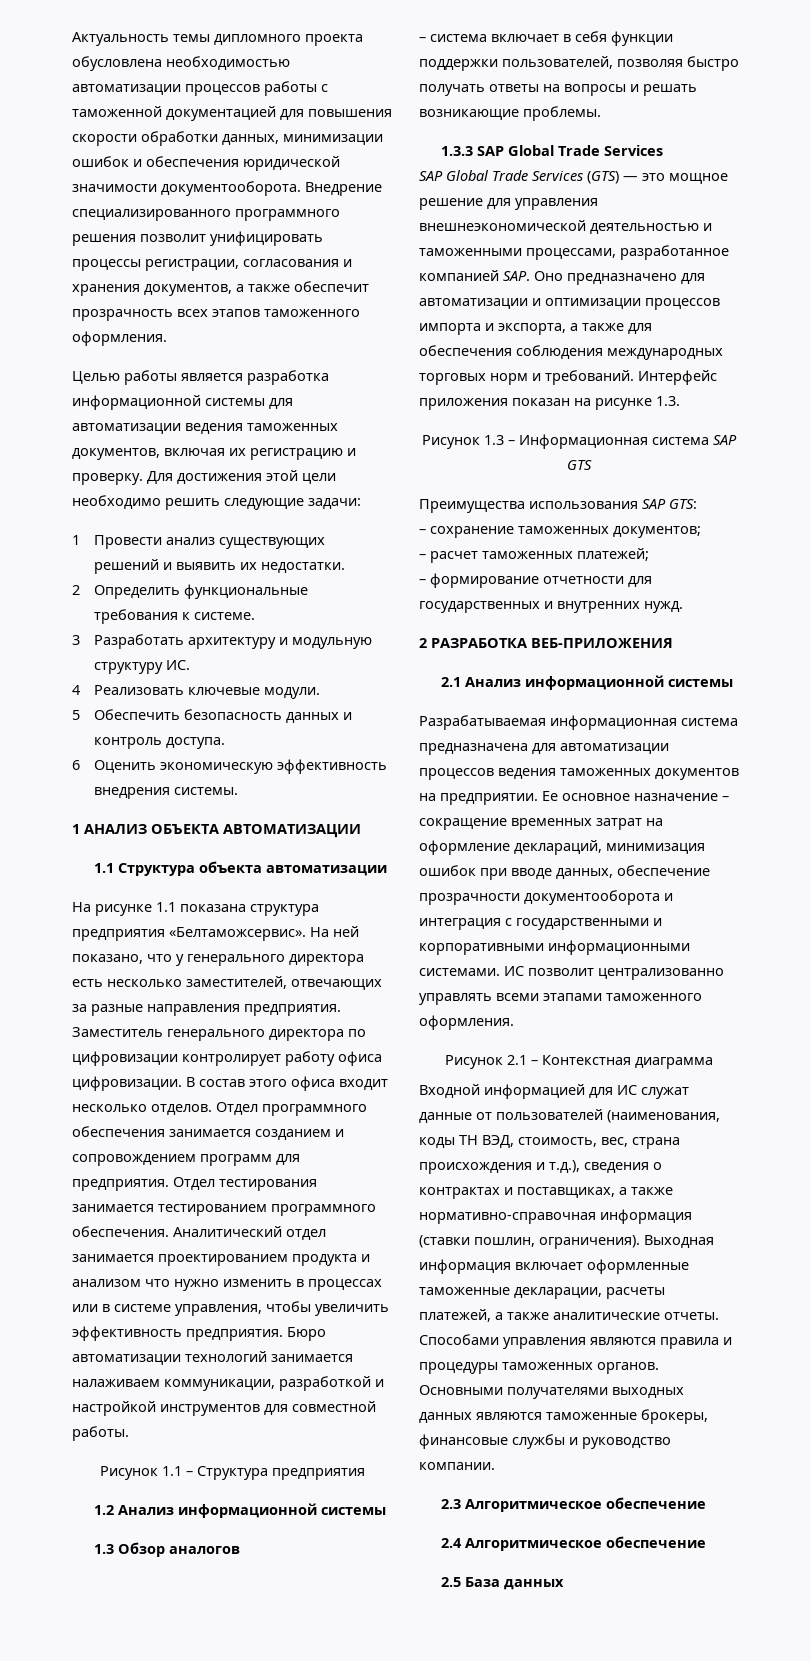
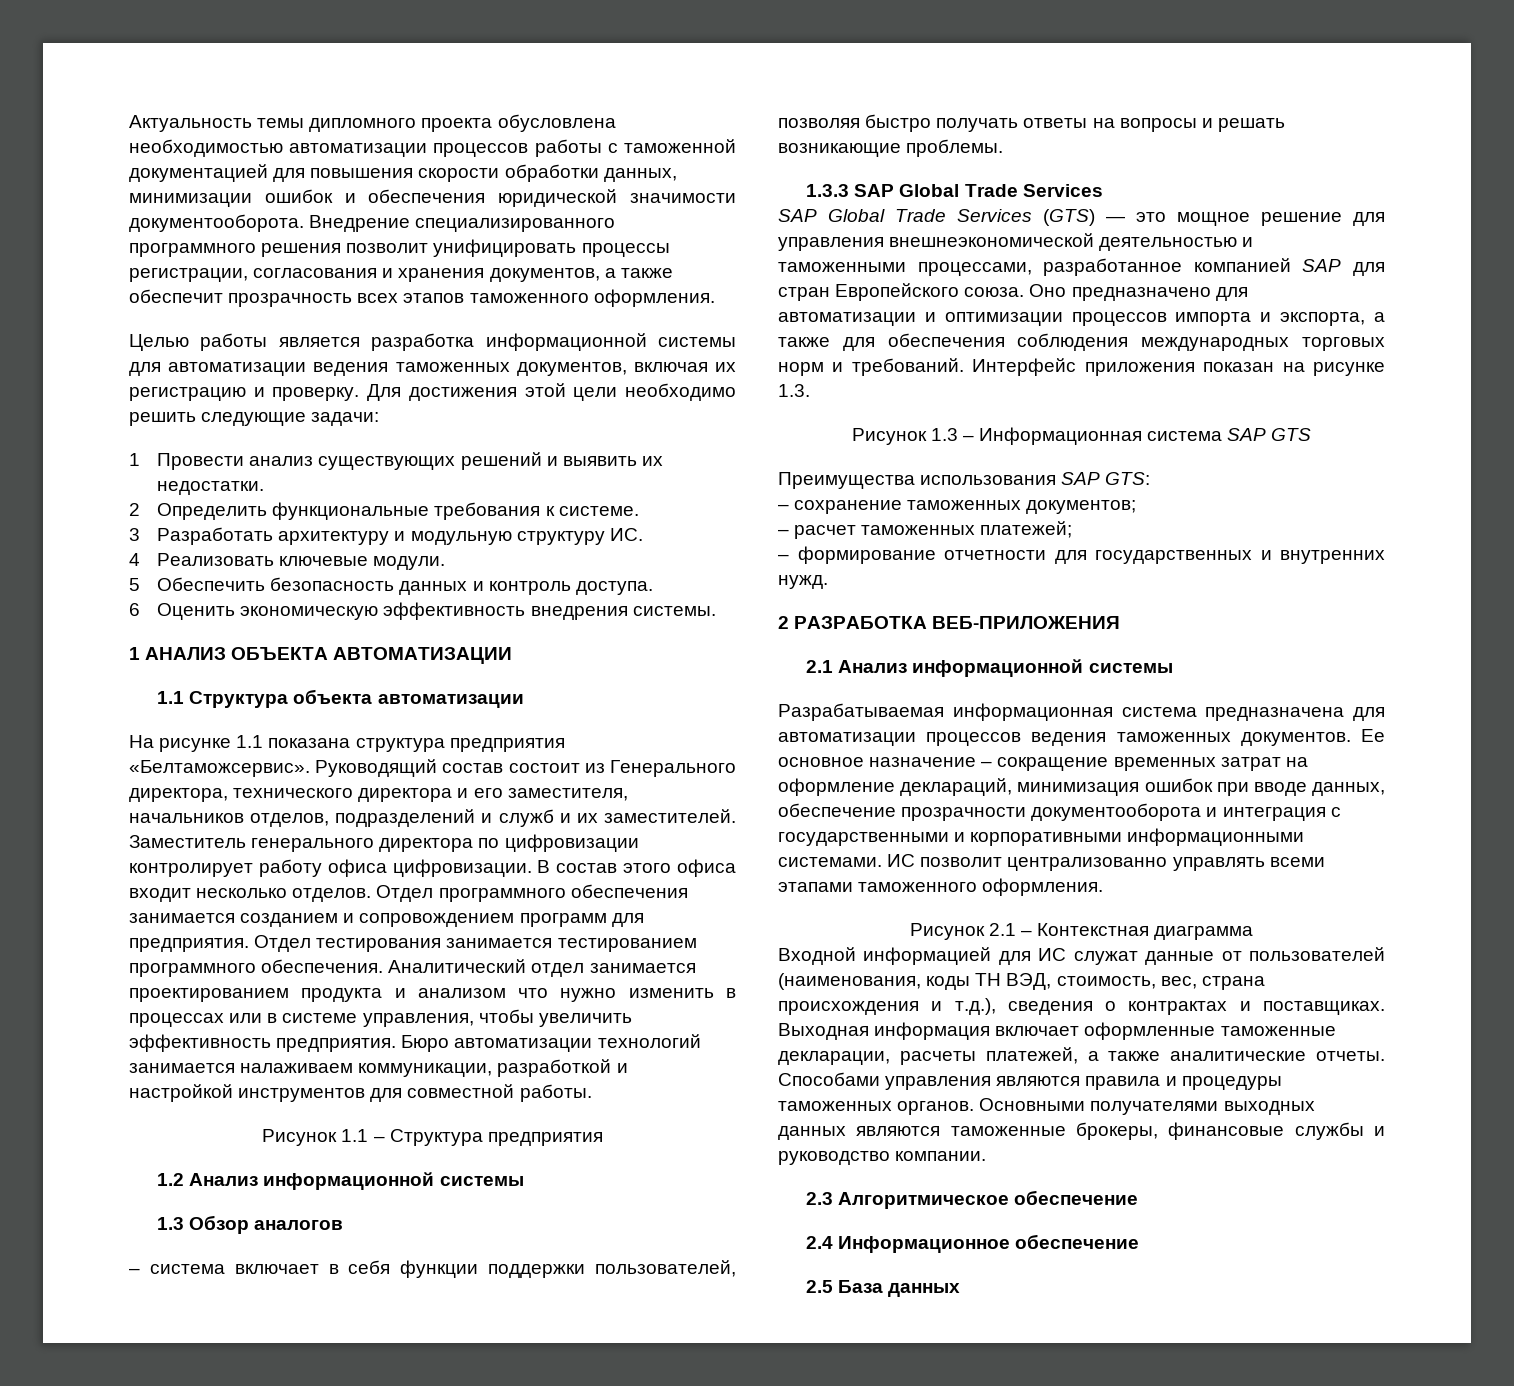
[310,926,359,937] [72,954,364,966] [72,976,382,990] [72,1004,341,1016] На ней показано, что у генерального директора есть несколько заместителей, отвечающих за разные направления предприятия. -> [315,759,736,777] [129,788,628,802] [129,809,737,827] Руководящий состав состоит из Генерального директора, технического директора и его заместителя, начальников отделов, подразделений и служб и их заместителей.
[503,271,530,281] SAP. -> [1302,259,1385,276] [778,283,1025,301] SAP для стран Европейского союза.
[655,768,739,780] [419,793,538,805] документов на предприятии. -> [1240,732,1351,746] документов.
[517,1187,673,1198] [419,1209,692,1224] [419,1235,640,1249] поставщиках, а также нормативно-справочная информация (ставки пошлин, ограничения). -> [1263,1001,1385,1015] поставщиках.
[464,1538,602,1551] Алгоритмическое -> [838,1236,1011,1253] Информационное

